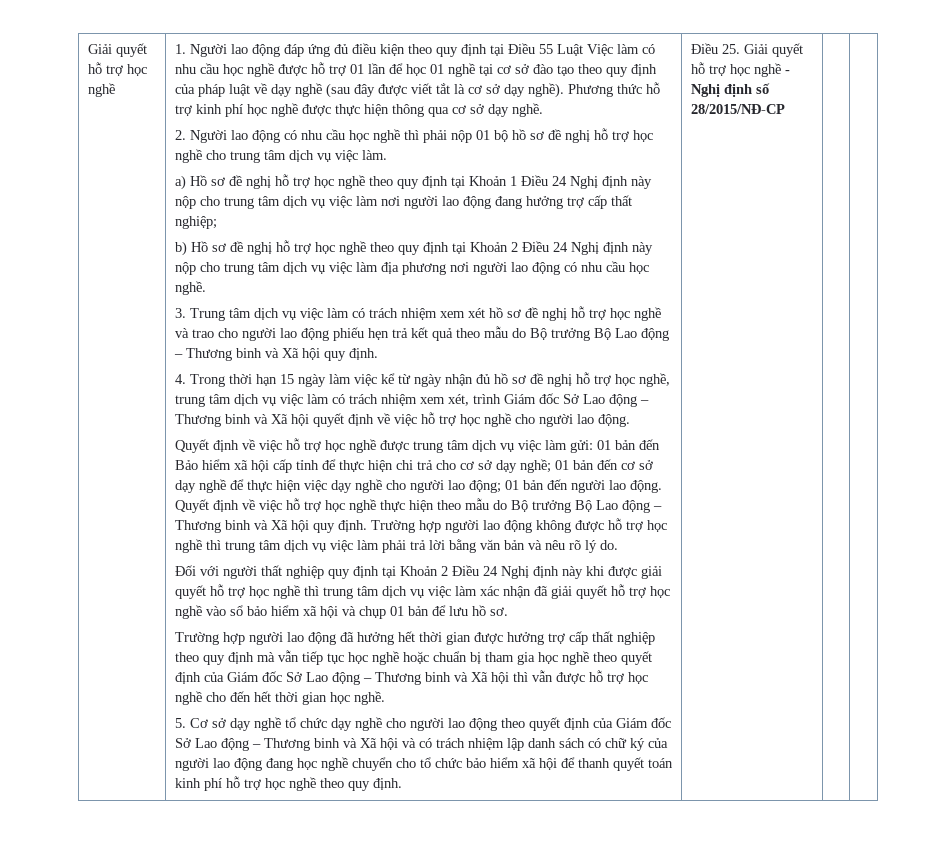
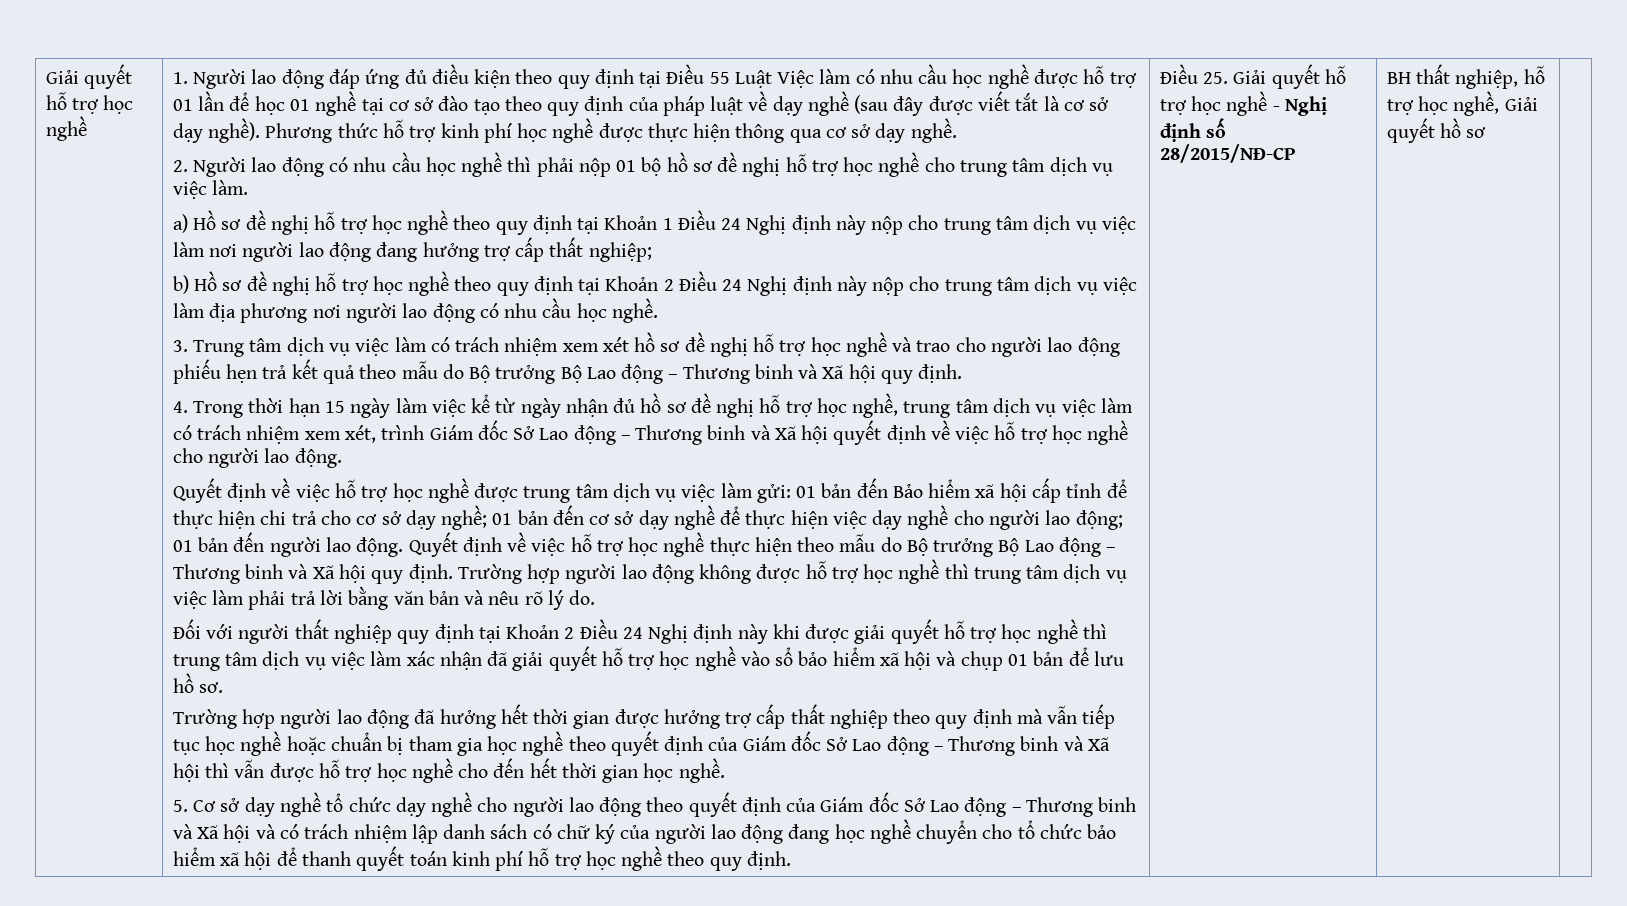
(785, 109) none -> [1386,64,1545,89] [1386,91,1538,116] [1386,118,1487,143] BH thất nghiệp, hỗ trợ học nghề, Giải quyết hồ sơ

